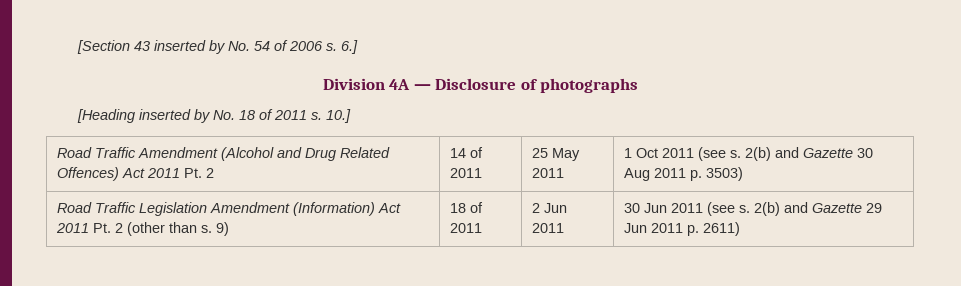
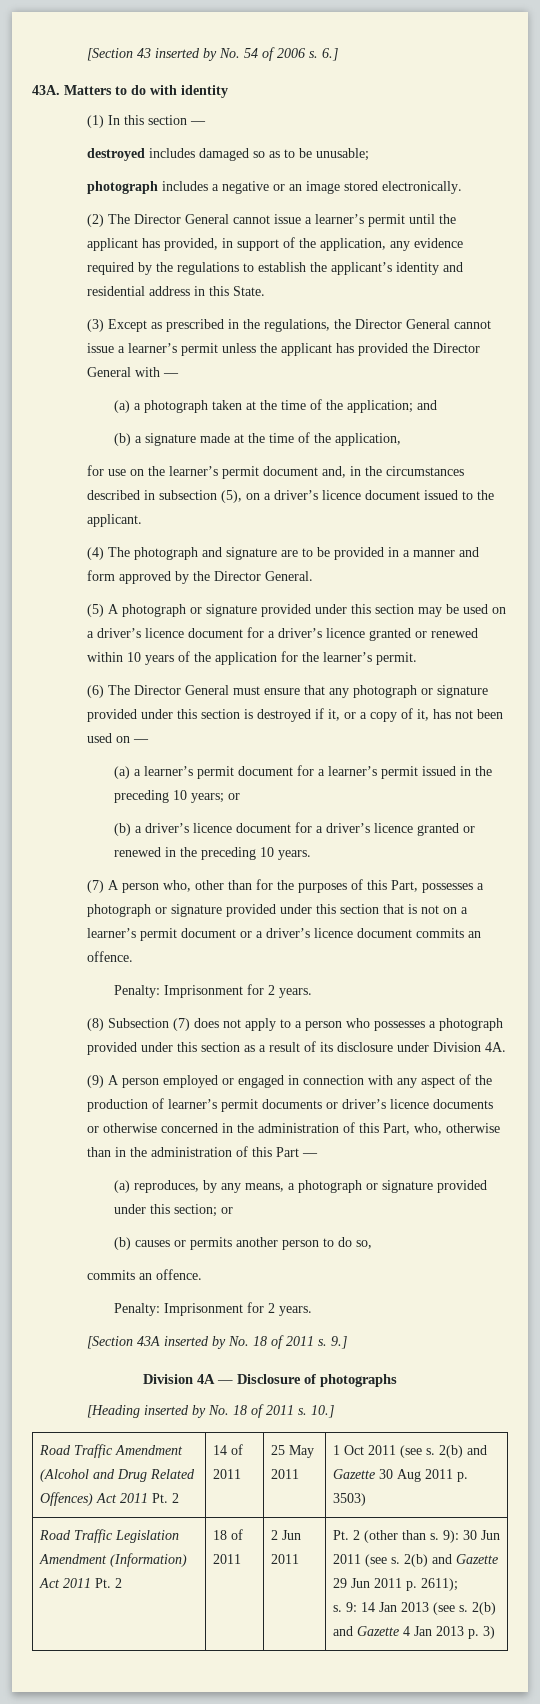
(359, 47) none -> [32,85,228,98] [86,115,206,128] [86,148,369,161] [86,181,462,194] [86,214,456,227] [86,237,463,251] [86,262,463,275] [86,286,265,296] [86,319,491,332] [86,343,480,356] [86,367,179,377] [113,399,437,413] [113,432,401,446] [86,465,464,479] [86,490,494,503] [86,514,142,527] [86,547,479,560] [86,570,313,584] [86,604,506,617] [86,627,478,641] [86,651,417,665] [86,685,488,698] [86,708,503,722] [86,733,149,743] [113,765,492,779] [113,790,240,803] [113,822,475,836] [113,847,311,860] [86,879,484,893] [86,904,468,917] [86,928,481,941] [86,951,133,962] [113,984,312,998] [86,1018,503,1031] [86,1041,506,1055] [86,1074,492,1088] [86,1098,493,1112] [86,1122,500,1135] [86,1146,318,1157] [113,1180,487,1193] [113,1204,233,1217] [113,1237,372,1250] [86,1269,202,1280] [113,1302,312,1316] [86,1335,347,1349] // 43A. Matters to do with identity // (1) In this section — // destroyed includes damaged so as to be unusable; // photograph includes a negative or an image stored electronically. // (2) The Director General cannot issue a learner’s permit until the applicant has provided, in support of the application, any evidence required by the regulations to establish the applicant’s identity and residential address in this State. // (3) Except as prescribed in the regulations, the Director General cannot issue a learner’s permit unless the applicant has provided the Director General with — // (a) a photograph taken at the time of the application; and // (b) a signature made at the time of the application, // for use on the learner’s permit document and, in the circumstances described in subsection (5), on a driver’s licence document issued to the applicant. // (4) The photograph and signature are to be provided in a manner and form approved by the Director General. // (5) A photograph or signature provided under this section may be used on a driver’s licence document for a driver’s licence granted or renewed within 10 years of the application for the learner’s permit. // (6) The Director General must ensure that any photograph or signature provided under this section is destroyed if it, or a copy of it, has not been used on — // (a) a learner’s permit document for a learner’s permit issued in the preceding 10 years; or // (b) a driver’s licence document for a driver’s licence granted or renewed in the preceding 10 years. // (7) A person who, other than for the purposes of this Part, possesses a photograph or signature provided under this section that is not on a learner’s permit document or a driver’s licence document commits an offence. // Penalty: Imprisonment for 2 years. // (8) Subsection (7) does not apply to a person who possesses a photograph provided under this section as a result of its disclosure under Division 4A. // (9) A person employed or engaged in connection with any aspect of the production of learner’s permit documents or driver’s licence documents or otherwise concerned in the administration of this Part, who, otherwise than in the administration of this Part — // (a) reproduces, by any means, a photograph or signature provided under this section; or // (b) causes or permits another person to do so, // commits an offence. // Penalty: Imprisonment for 2 years. // [Section 43A inserted by No. 18 of 2011 s. 9.]
[127,222,230,236] (other than s. 9) -> (122, 1583) none
(565, 228) none -> [332,1530,459,1543] Pt. 2 (other than s. 9):
[703,222,741,236] 2611) -> [420,1578,458,1591] [332,1602,496,1615] [332,1626,495,1639] 2611); // s. 9: 14 Jan 2013 (see s. 2(b) and Gazette 4 Jan 2013 p. 3)

